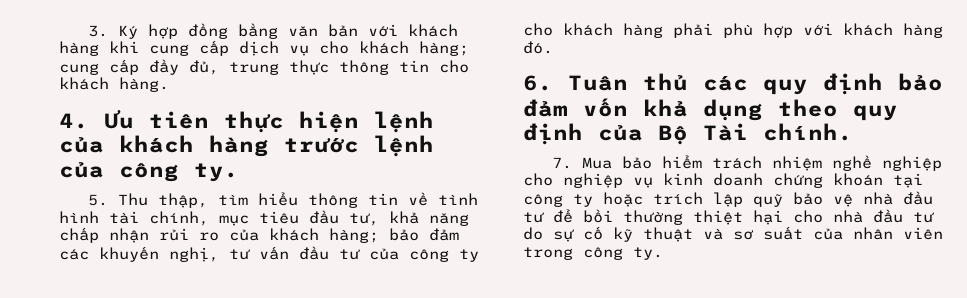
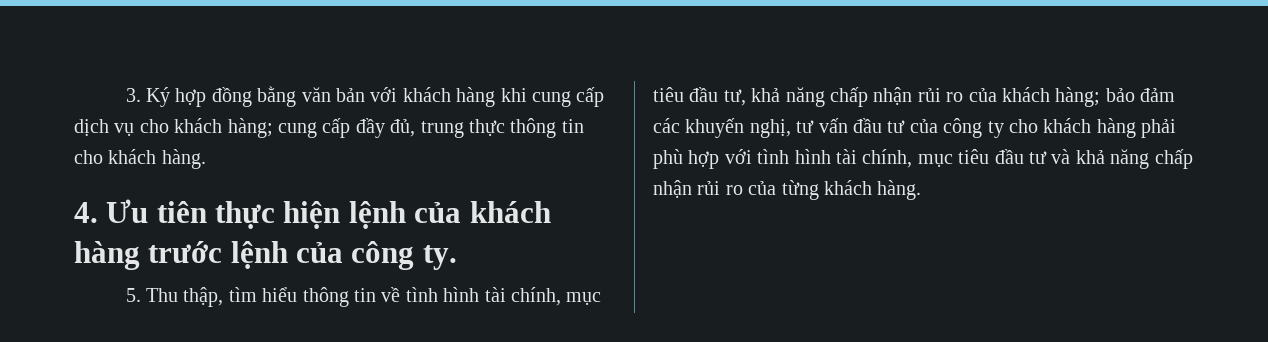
[843,23,943,38] [523,41,553,54] [523,73,943,95] [523,98,898,121] [523,123,853,145] [551,155,942,171] [523,173,923,188] [523,191,933,207] [523,209,934,225] [523,227,943,242] [523,247,663,260] khách hàng đó. // 6. Tuân thủ các quy định bảo đảm vốn khả dụng theo quy định của Bộ Tài chính. // 7. Mua bảo hiểm trách nhiệm nghề nghiệp cho nghiệp vụ kinh doanh chứng khoán tại công ty hoặc trích lập quỹ bảo vệ nhà đầu tư để bồi thường thiệt hại cho nhà đầu tư do sự cố kỹ thuật và sơ suất của nhân viên trong công ty. -> [757,149,1193,169] [653,180,922,200] tình hình tài chính, mục tiêu đầu tư và khả năng chấp nhận rủi ro của từng khách hàng.

